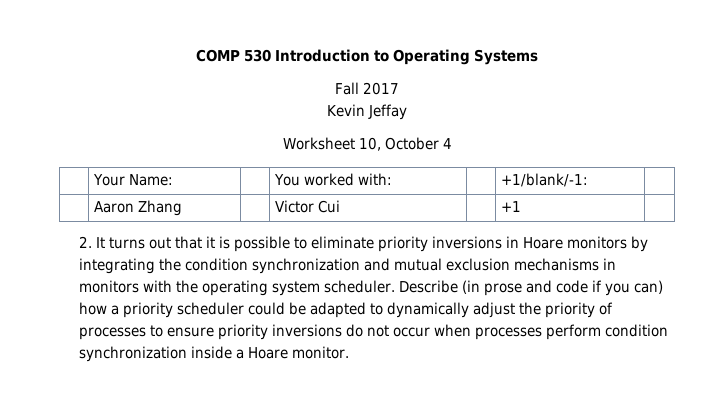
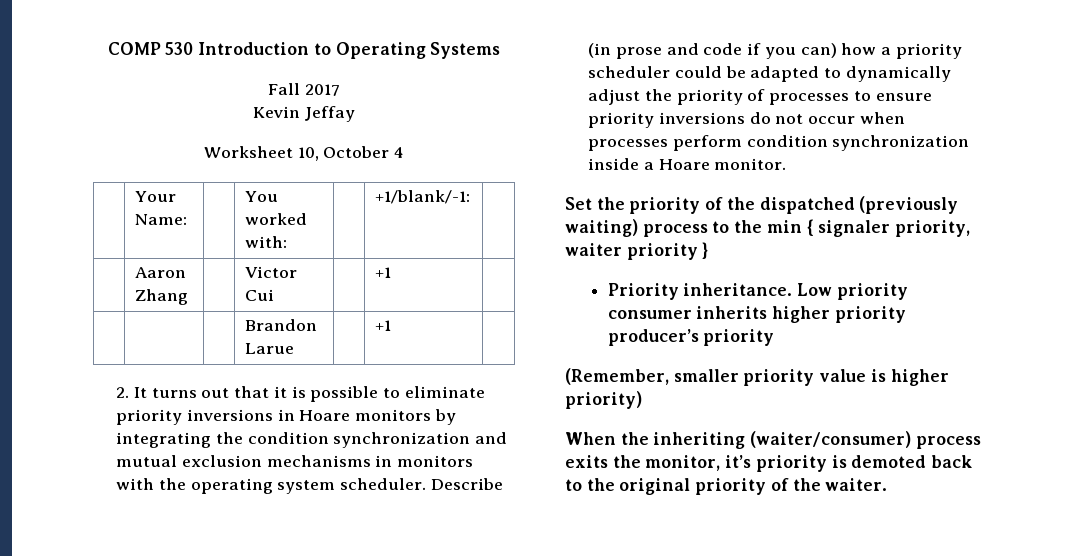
(522, 206) none -> [245,319,318,331] [245,343,295,354] [375,320,392,331] // | | | Brandon Larue | | +1 |
(350, 352) none -> [565,196,959,214] [565,219,971,237] [565,242,709,260] [607,283,908,300] [607,306,906,323] [607,329,775,346] [565,368,949,386] [565,391,642,409] [565,431,981,449] [565,455,973,472] [565,478,888,495] // Set the priority of the dispatched (previously waiting) process to the min { signaler priority, waiter priority } // Priority inheritance. Low priority consumer inherits higher priority producer’s priority // (Remember, smaller priority value is higher priority) // When the inheriting (waiter/consumer) process exits the monitor, it’s priority is demoted back to the original priority of the waiter.

